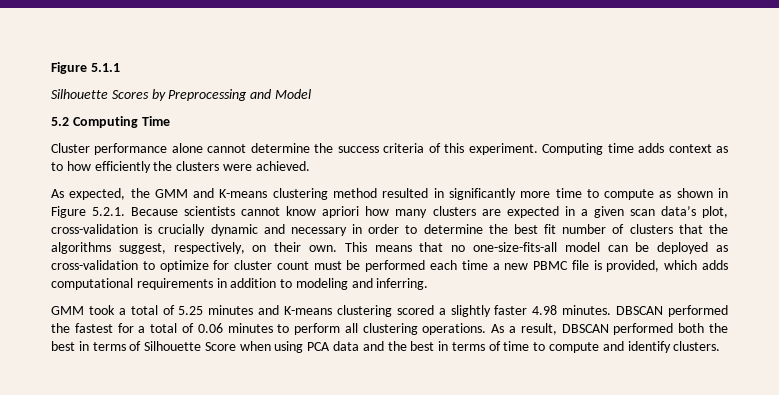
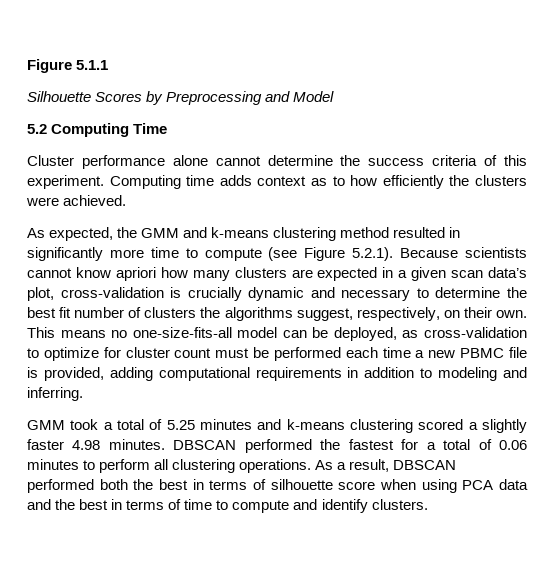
[219,189,268,198] K-means -> [211,227,270,238] k-means
[659,188,728,198] [51,206,126,218] as shown in Figure 5.2.1. -> [268,247,394,261] (see Figure 5.2.1).
[352,224,400,234] in order -> (411, 295) none
[678,224,703,234] that -> (197, 312) none
[419,242,444,252] that -> (106, 334) none
[657,242,709,254] deployed -> [333,327,397,341] deployed,
[664,260,729,270] which adds -> [109,367,153,381] adding
[284,306,333,315] K-means -> [286,419,345,430] k-means
[144,341,236,351] Silhouette Score -> [270,479,376,490] silhouette score

